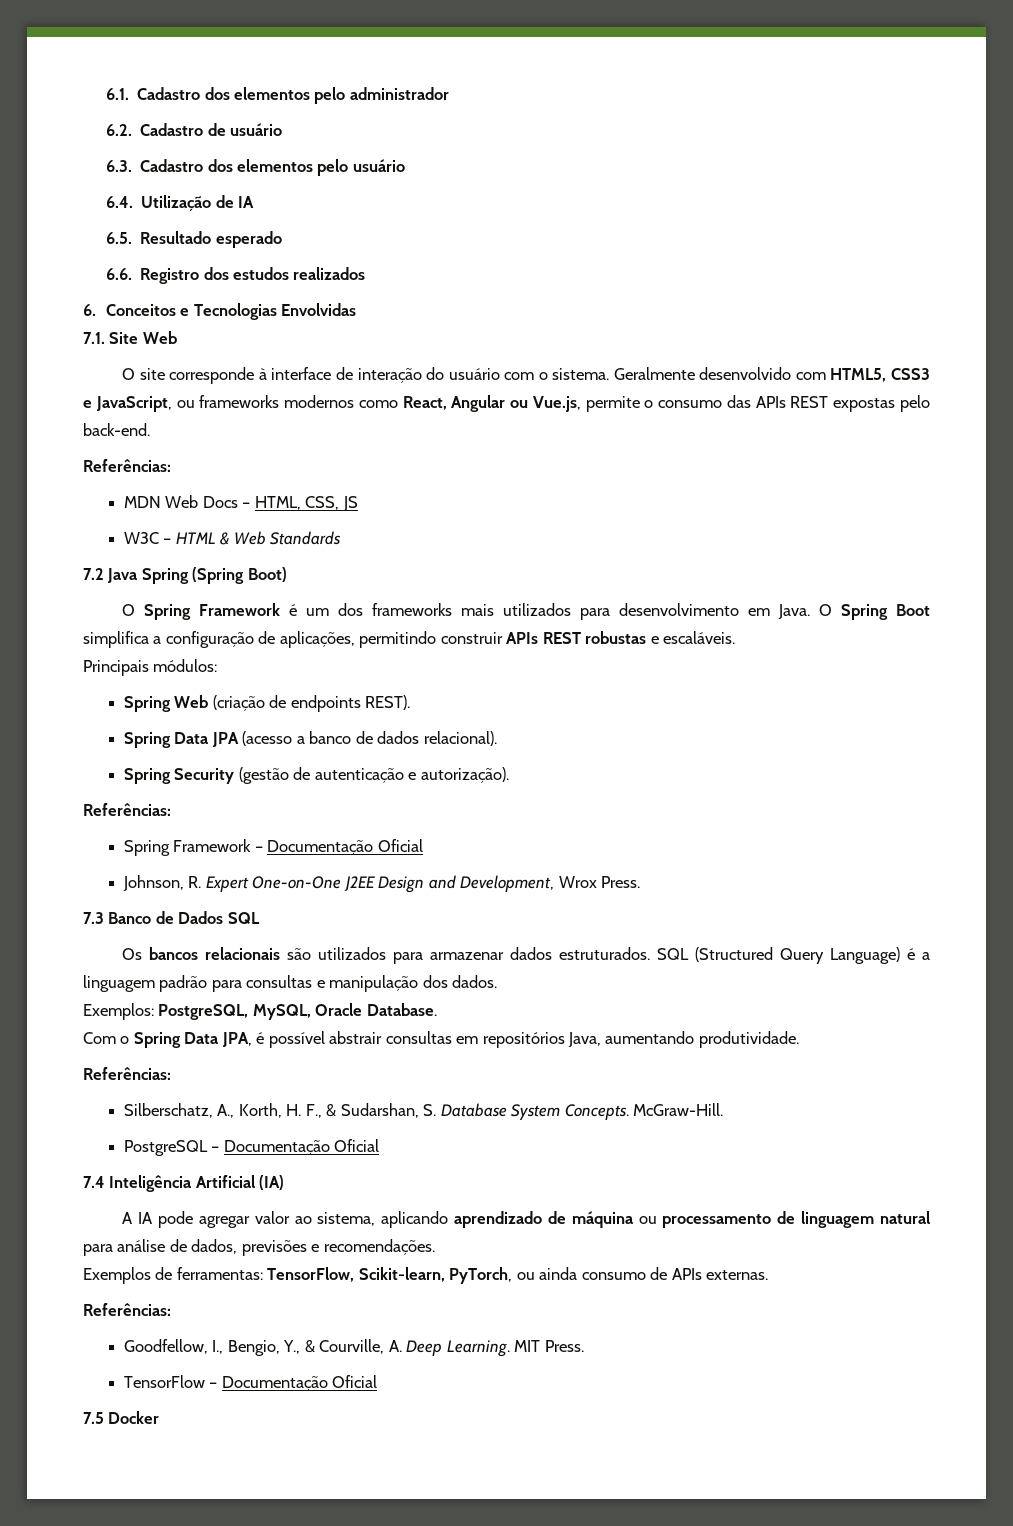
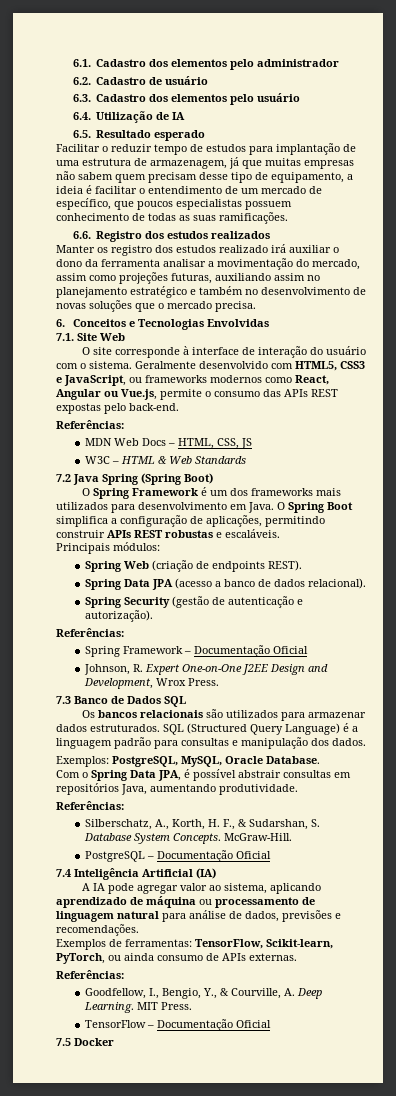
(282, 239) none -> [56,143,356,155] [56,157,354,169] [56,171,353,183] [56,185,322,194] [56,198,292,210] [56,212,288,224] // Facilitar o reduzir tempo de estudos para implantação de uma estrutura de armazenagem, já que muitas empresas não sabem quem precisam desse tipo de equipamento, a ideia é facilitar o entendimento de um mercado de específico, que poucos especialistas possuem conhecimento de todas as suas ramificações.
(366, 273) none -> [56,244,339,256] [56,258,360,270] [56,272,320,284] [56,286,366,298] [56,300,256,312] // Manter os registro dos estudos realizado irá auxiliar o dono da ferramenta analisar a movimentação do mercado, assim como projeções futuras, auxiliando assim no planejamento estratégico e também no desenvolvimento de novas soluções que o mercado precisa.

